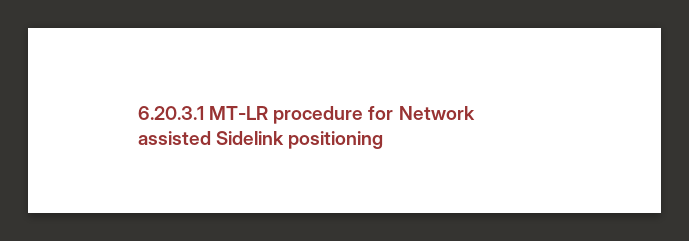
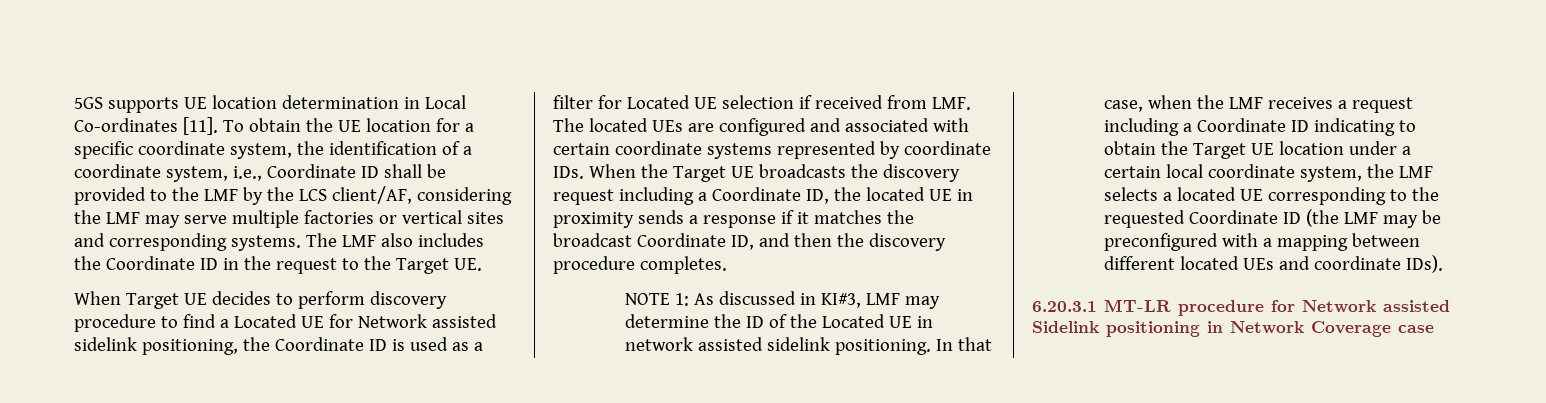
(138, 113) none -> [74,95,466,113] [74,117,474,135] [74,141,472,159] [74,164,446,182] [74,186,512,205] [74,210,504,228] [74,233,484,251] [74,256,482,274] [74,291,447,309] [74,314,497,332] [74,337,483,355] [553,95,971,110] [553,118,969,136] [553,141,991,159] [553,164,960,182] [553,187,973,205] [553,210,914,228] [553,233,946,251] [553,256,727,274] [624,291,940,309] [624,314,933,328] [624,337,992,355] [1103,95,1413,113] [1103,118,1416,136] [1103,141,1411,159] [1103,164,1433,182] [1103,187,1439,205] [1103,209,1441,228] [1103,233,1420,251] [1103,255,1443,273] 5GS supports UE location determination in Local Co-ordinates [11]. To obtain the UE location for a specific coordinate system, the identification of a coordinate system, i.e., Coordinate ID shall be provided to the LMF by the LCS client/AF, considering the LMF may serve multiple factories or vertical sites and corresponding systems. The LMF also includes the Coordinate ID in the request to the Target UE. // When Target UE decides to perform discovery procedure to find a Located UE for Network assisted sidelink positioning, the Coordinate ID is used as a filter for Located UE selection if received from LMF. The located UEs are configured and associated with certain coordinate systems represented by coordinate IDs. When the Target UE broadcasts the discovery request including a Coordinate ID, the located UE in proximity sends a response if it matches the broadcast Coordinate ID, and then the discovery procedure completes. // NOTE 1: As discussed in KI#3, LMF may determine the ID of the Located UE in network assisted sidelink positioning. In that case, when the LMF receives a request including a Coordinate ID indicating to obtain the Target UE location under a certain local coordinate system, the LMF selects a located UE corresponding to the requested Coordinate ID (the LMF may be preconfigured with a mapping between different located UEs and coordinate IDs). //
(384, 140) none -> [1207,321,1434,337] in Network Coverage case

